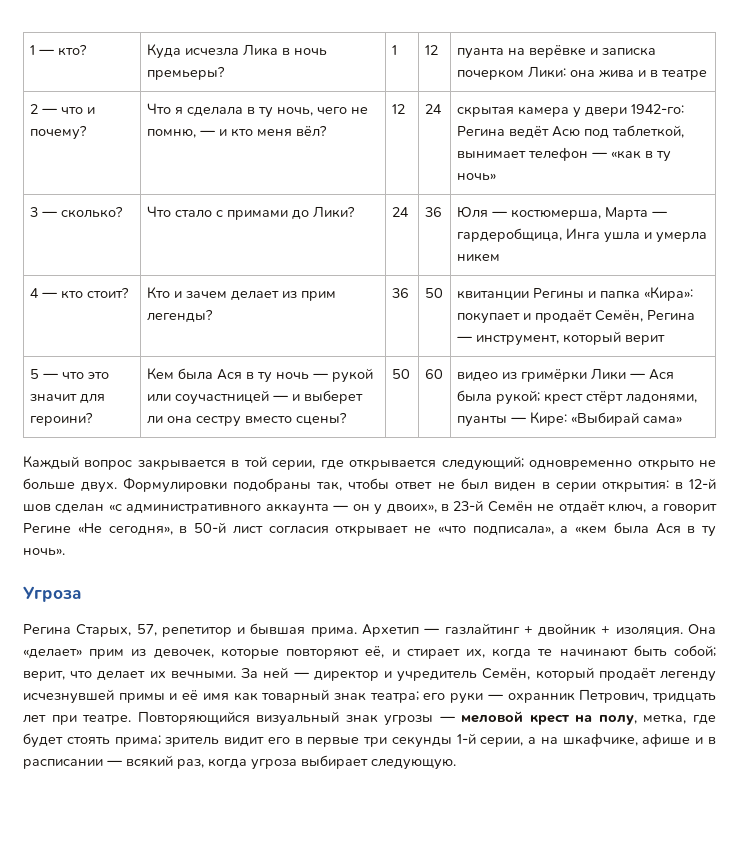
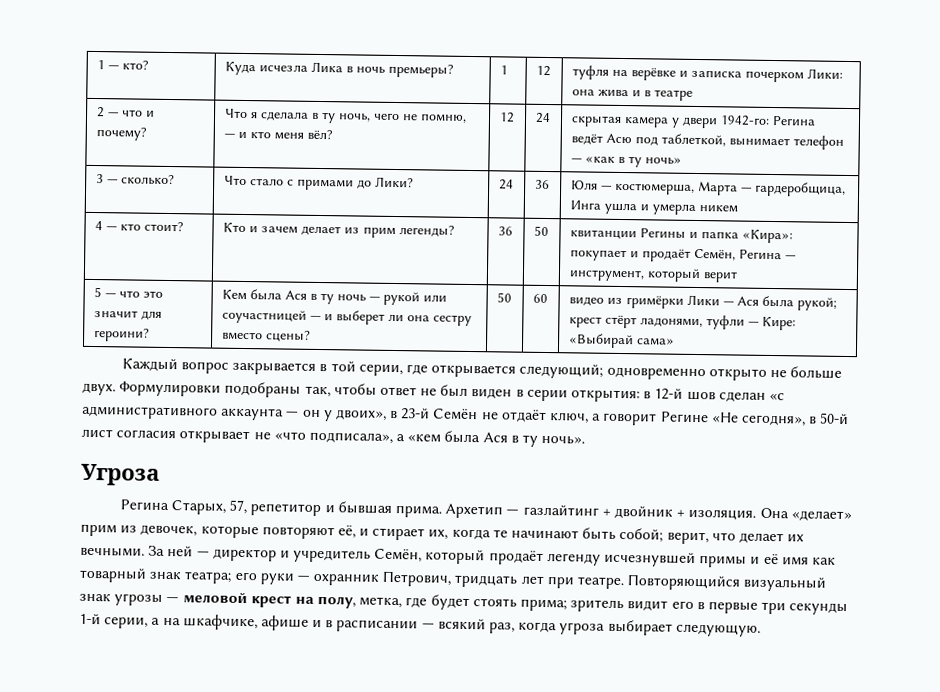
[456,48,504,59] пуанта -> [571,65,609,80] туфля
[456,416,507,427] пуанты -> [705,315,745,330] туфли

